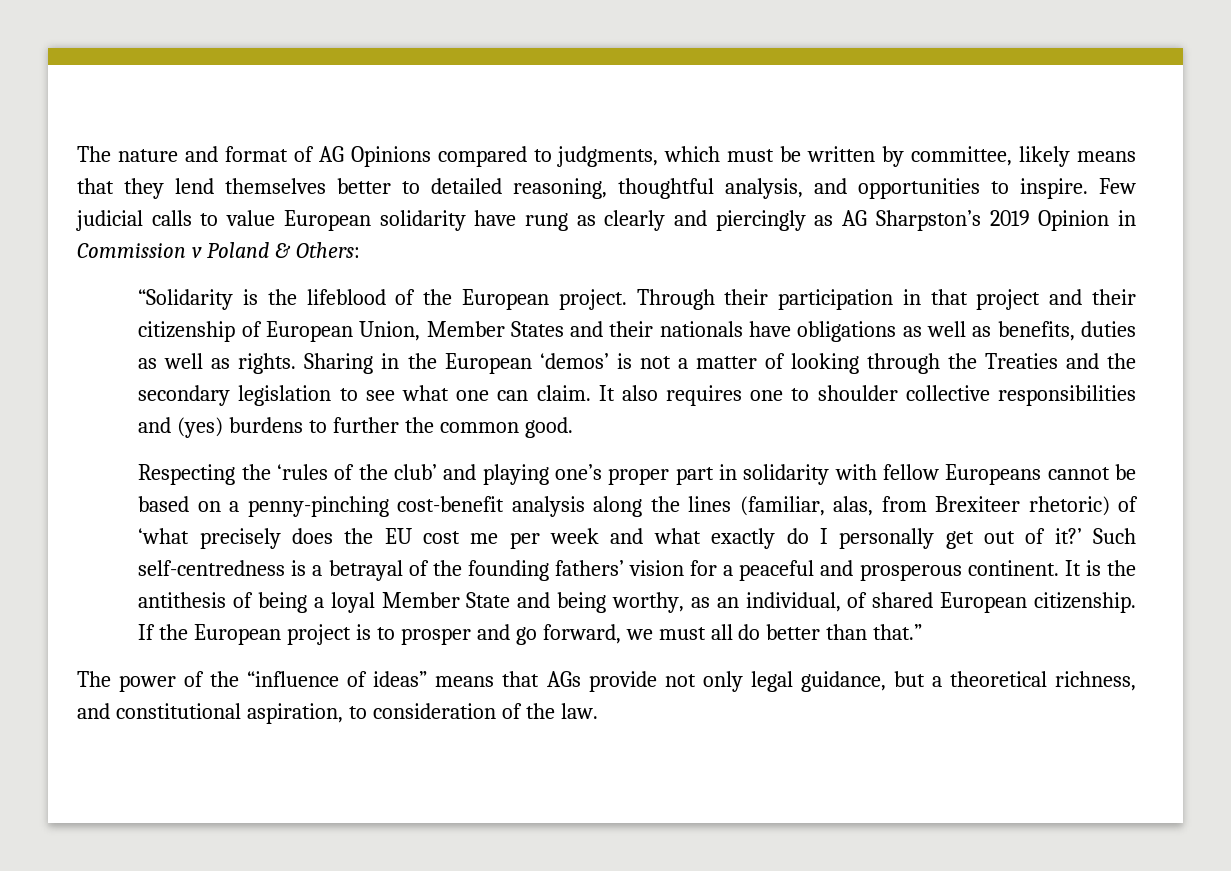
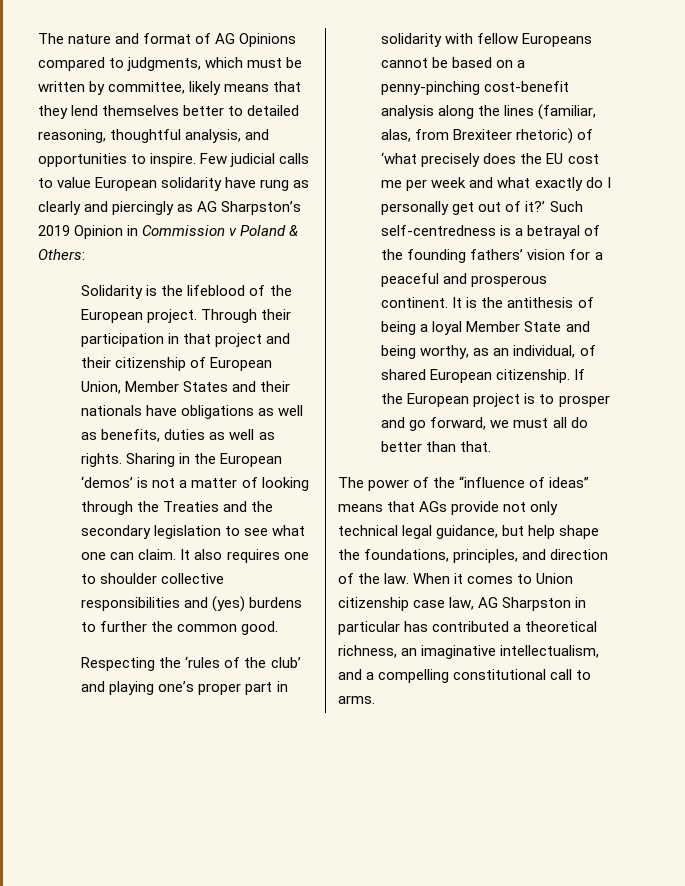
[138,289,234,310] “Solidarity -> [81,285,144,299] Solidarity
[873,624,923,640] that.” -> [460,441,492,452] that.
(743, 681) none -> [338,525,398,536] technical
[931,671,1136,691] [77,703,598,724] a theoretical richness, and constitutional aspiration, to consideration of the law. -> [528,525,600,539] [338,549,609,563] [338,573,574,584] [338,597,587,611] [338,621,598,635] [338,645,600,659] [338,669,592,683] [338,695,375,704] help shape the foundations, principles, and direction of the law. When it comes to Union citizenship case law, AG Sharpston in particular has contributed a theoretical richness, an imaginative intellectualism, and a compelling constitutional call to arms.

